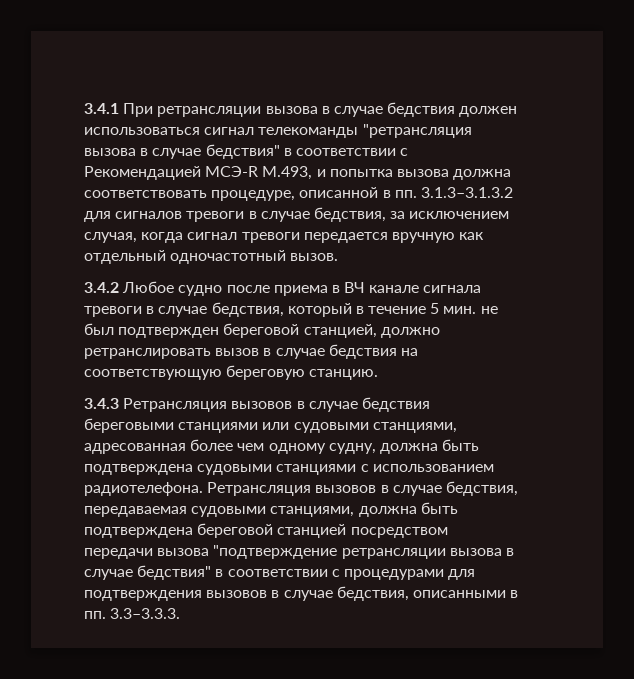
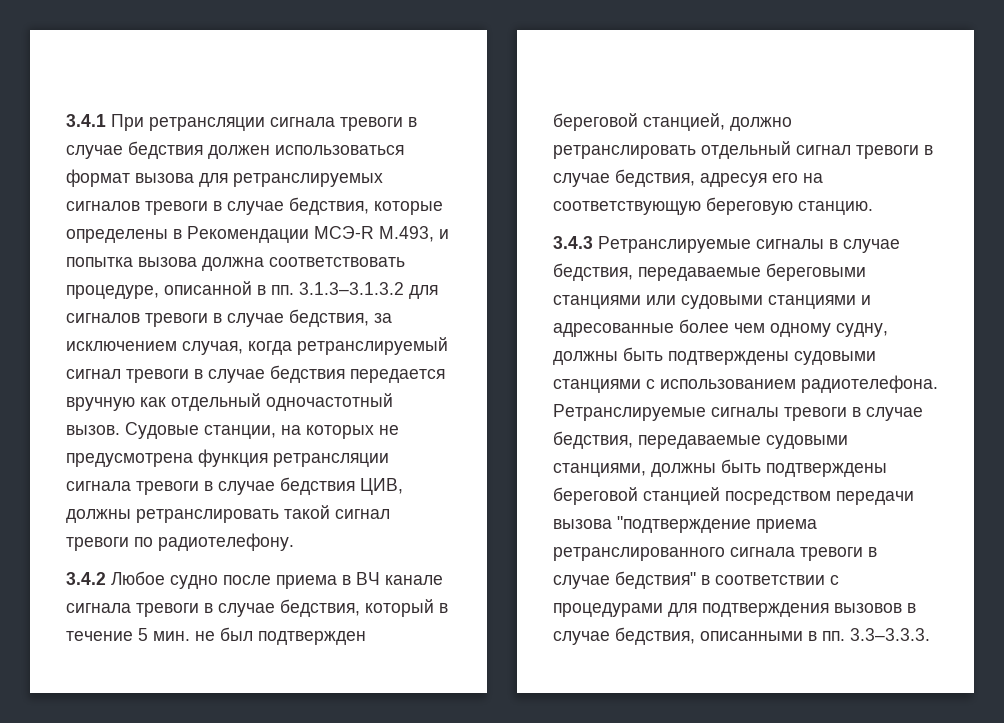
[265,106,318,114] вызова -> [270,117,403,131] сигнала тревоги
[204,124,472,138] [84,144,409,159] [84,166,201,180] сигнал телекоманды "ретрансляция вызова в случае бедствия" в соответствии с Рекомендацией -> [66,169,383,187] [66,197,443,215] [66,226,309,243] формат вызова для ретранслируемых сигналов тревоги в случае бедствия, которые определены в Рекомендации
[187,232,300,243] сигнал тревоги -> [297,337,448,355] [66,365,345,383] ретранслируемый сигнал тревоги в случае бедствия
(339, 257) none -> [125,422,399,439] [66,449,389,467] [66,477,403,495] [66,505,390,523] [66,533,294,551] Судовые станции, на которых не предусмотрена функция ретрансляции сигнала тревоги в случае бедствия ЦИВ, должны ретранслировать такой сигнал тревоги по радиотелефону.
[215,344,397,359] вызов в случае бедствия -> [701,141,933,159] [553,169,798,187] отдельный сигнал тревоги в случае бедствия, адресуя его
[123,397,430,412] Ретрансляция вызовов в случае бедствия -> [598,236,900,253] [553,263,761,281] Ретранслируемые сигналы в случае бедствия, передаваемые
[372,422,457,433] [84,443,186,454] станциями, адресованная -> [768,295,871,309] [553,323,674,337] станциями и адресованные
[379,439,480,454] [84,464,193,475] должна быть подтверждена -> [553,347,789,365] должны быть подтверждены
[207,481,518,496] [84,502,458,517] [84,527,193,538] Ретрансляция вызовов в случае бедствия, передаваемая судовыми станциями, должна быть подтверждена -> [553,404,923,421] [553,431,848,449] [553,459,887,477] Ретранслируемые сигналы тревоги в случае бедствия, передаваемые судовыми станциями, должны быть подтверждены
[341,548,502,559] ретрансляции вызова -> [756,519,817,533] [553,547,863,561] приема ретранслированного сигнала тревоги

